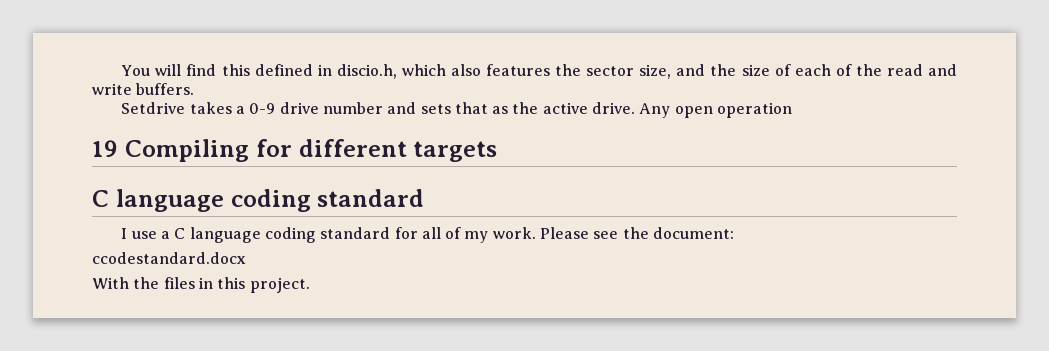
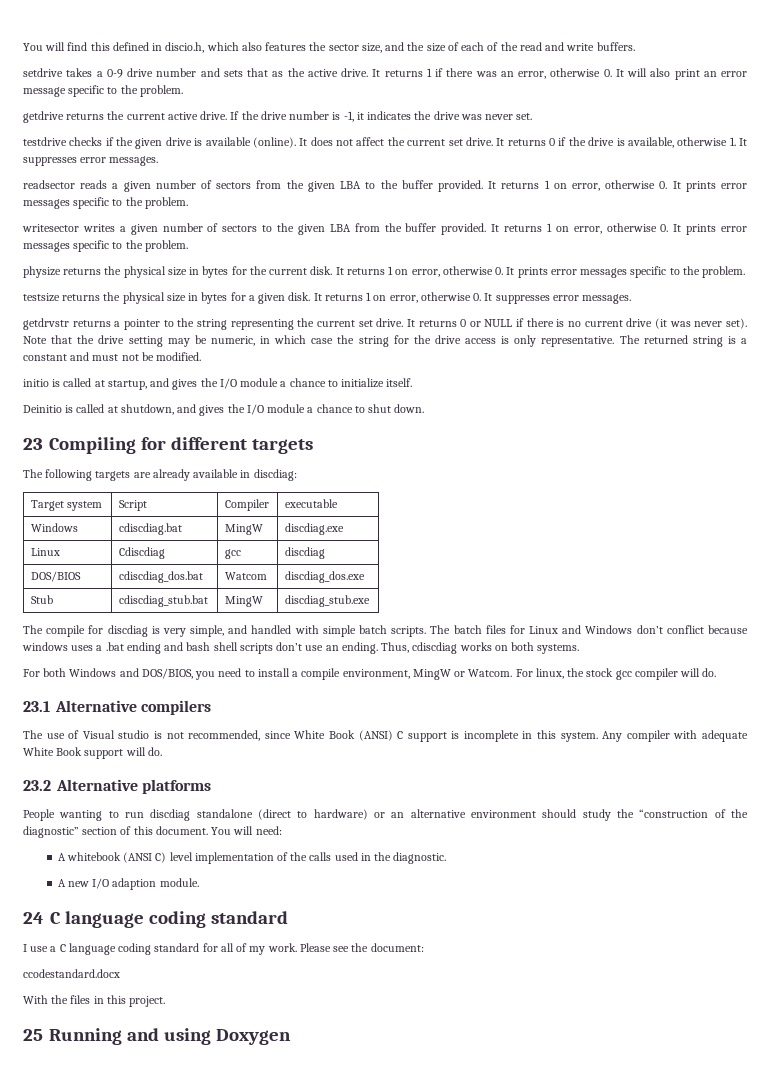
[121,102,186,114] Setdrive -> [23,68,63,77] setdrive
[639,102,793,118] [92,139,498,162] Any open operation // 19 Compiling for different targets // -> [372,68,747,80] [23,85,183,97] [23,111,533,123] [23,137,747,149] [23,156,159,166] [23,180,748,192] [23,197,188,209] [22,223,747,235] [23,240,188,252] [23,266,746,278] [23,292,632,304] [23,318,747,330] [23,335,747,347] [23,352,202,361] [23,378,413,390] [23,404,425,416] [23,437,313,454] [23,469,297,481] [30,500,102,511] [118,500,147,511] [224,499,269,511] [284,499,338,508] [30,523,78,532] [118,523,182,535] [224,524,263,535] [284,523,344,535] [30,548,60,556] [118,547,165,559] [224,549,241,559] [284,547,325,559] [30,571,81,582] [118,571,203,583] [224,572,267,580] [284,571,365,583] [30,595,53,604] [118,595,208,607] [224,596,263,607] [284,595,370,607] [23,625,748,637] [22,642,580,654] [23,668,717,680] [23,700,212,715] [23,730,748,742] [23,747,162,759] [23,779,212,794] [23,809,749,821] [23,826,282,838] [57,852,447,864] [57,878,199,890] [23,912,44,924] It returns 1 if there was an error, otherwise 0. It will also print an error message specific to the problem. // getdrive returns the current active drive. If the drive number is -1, it indicates the drive was never set. // testdrive checks if the given drive is available (online). It does not affect the current set drive. It returns 0 if the drive is available, otherwise 1. It suppresses error messages. // readsector reads a given number of sectors from the given LBA to the buffer provided. It returns 1 on error, otherwise 0. It prints error messages specific to the problem. // writesector writes a given number of sectors to the given LBA from the buffer provided. It returns 1 on error, otherwise 0. It prints error messages specific to the problem. // physize returns the physical size in bytes for the current disk. It returns 1 on error, otherwise 0. It prints error messages specific to the problem. // testsize returns the physical size in bytes for a given disk. It returns 1 on error, otherwise 0. It suppresses error messages. // getdrvstr returns a pointer to the string representing the current set drive. It returns 0 or NULL if there is no current drive (it was never set). Note that the drive setting may be numeric, in which case the string for the drive access is only representative. The returned string is a constant and must not be modified. // initio is called at startup, and gives the I/O module a chance to initialize itself. // Deinitio is called at shutdown, and gives the I/O module a chance to shut down. // 23 Compiling for different targets // The following targets are already available in discdiag: // Target system | Script | Compiler | executable // Windows | cdiscdiag.bat | MingW | discdiag.exe // Linux | Cdiscdiag | gcc | discdiag // DOS/BIOS | cdiscdiag_dos.bat | Watcom | discdiag_dos.exe // Stub | cdiscdiag_stub.bat | MingW | discdiag_stub.exe // The compile for discdiag is very simple, and handled with simple batch scripts. The batch files for Linux and Windows don’t conflict because windows uses a .bat ending and bash shell scripts don’t use an ending. Thus, cdiscdiag works on both systems. // For both Windows and DOS/BIOS, you need to install a compile environment, MingW or Watcom. For linux, the stock gcc compiler will do. // 23.1 Alternative compilers // The use of Visual studio is not recommended, since White Book (ANSI) C support is incomplete in this system. Any compiler with adequate White Book support will do. // 23.2 Alternative platforms // People wanting to run discdiag standalone (direct to hardware) or an alternative environment should study the “construction of the diagnostic” section of this document. You will need: // A whitebook (ANSI C) level implementation of the calls used in the diagnostic. // A new I/O adaption module. // 24
(310, 285) none -> [23,1028,291,1045] // 25 Running and using Doxygen

